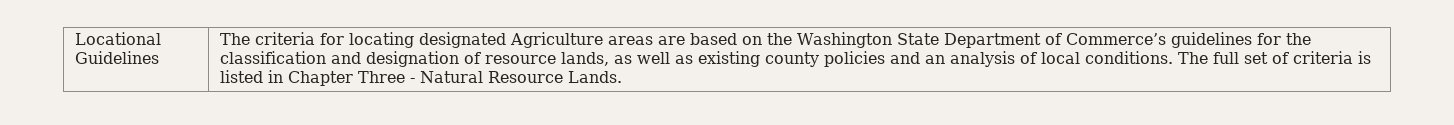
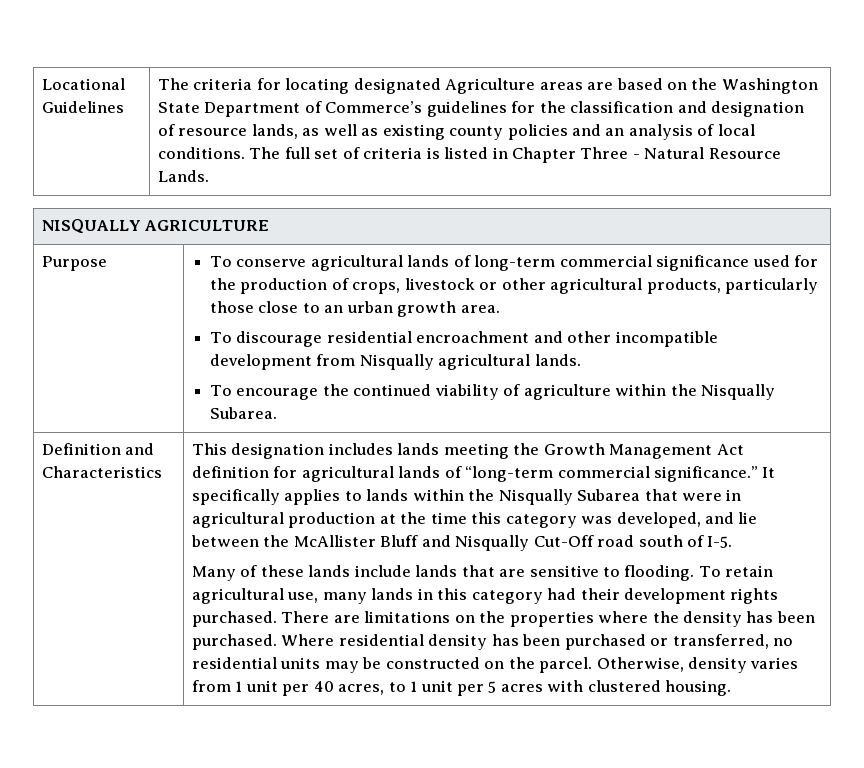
(623, 77) none -> [41,219,270,234] [41,256,107,271] [210,255,819,271] [210,278,819,294] [210,301,500,317] [210,331,718,347] [210,354,581,370] [210,384,776,400] [210,407,278,419] [41,443,155,455] [41,466,162,478] [191,443,744,459] [191,466,776,482] [191,489,742,505] [191,512,758,528] [190,535,733,551] [191,565,774,581] [191,588,779,604] [191,611,815,627] [191,634,793,650] [191,657,799,673] [191,680,732,696] // NISQUALLY AGRICULTURE // Purpose | To conserve agricultural lands of long-term commercial significance used for the production of crops, livestock or other agricultural products, particularly those close to an urban growth area. // To discourage residential encroachment and other incompatible development from Nisqually agricultural lands. // To encourage the continued viability of agriculture within the Nisqually Subarea. // Definition and Characteristics | This designation includes lands meeting the Growth Management Act definition for agricultural lands of “long-term commercial significance.” It specifically applies to lands within the Nisqually Subarea that were in agricultural production at the time this category was developed, and lie between the McAllister Bluff and Nisqually Cut-Off road south of I-5. // Many of these lands include lands that are sensitive to flooding. To retain agricultural use, many lands in this category had their development rights purchased. There are limitations on the properties where the density has been purchased. Where residential density has been purchased or transferred, no residential units may be constructed on the parcel. Otherwise, density varies from 1 unit per 40 acres, to 1 unit per 5 acres with clustered housing.

